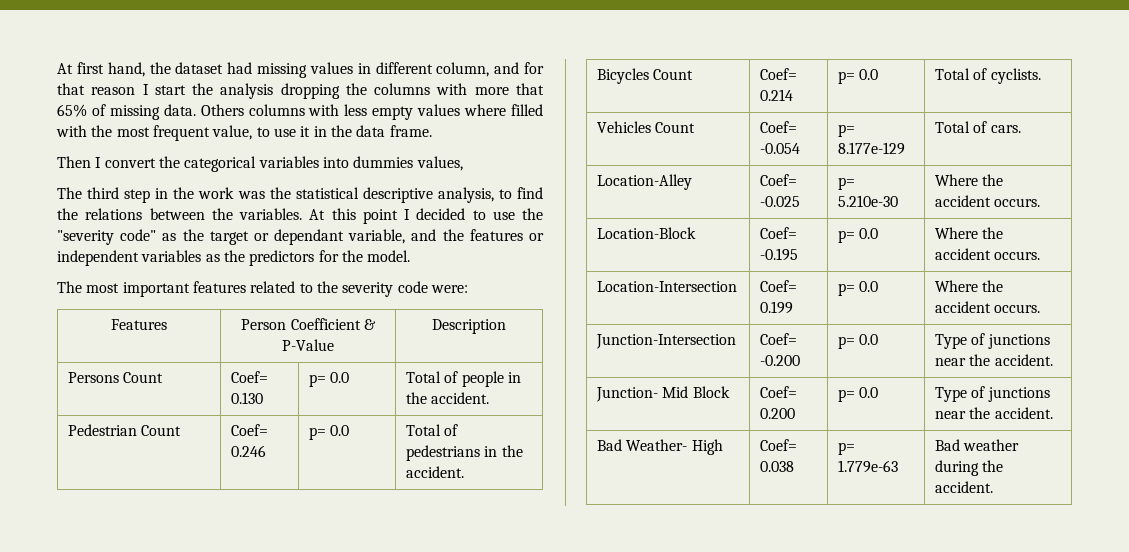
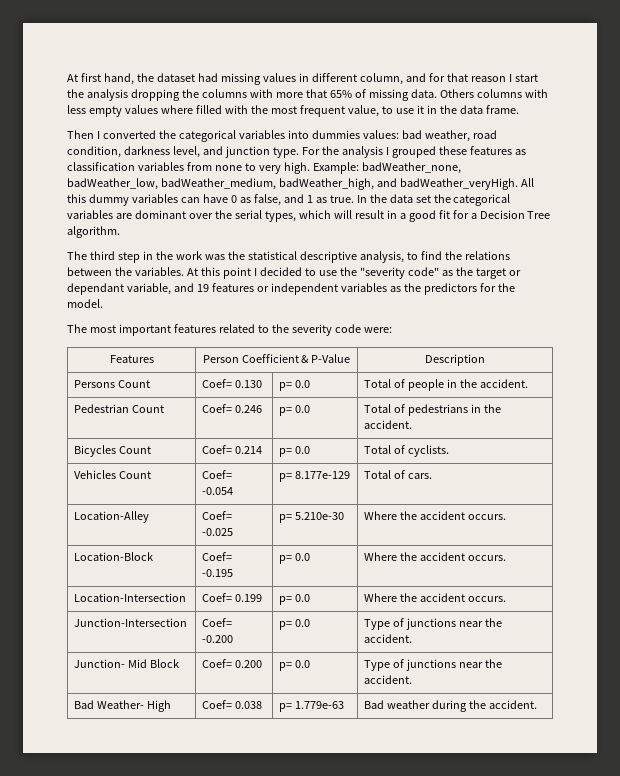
[104,158,156,168] convert -> [102,130,156,139] converted
[416,156,463,171] values, -> [362,130,497,142] [67,146,526,158] [67,162,461,174] [67,178,534,190] [67,194,511,206] [67,210,551,222] [67,226,120,238] values: bad weather, road condition, darkness level, and junction type. For the analysis I grouped these features as classification variables from none to very high. Example: badWeather_none, badWeather_low, badWeather_medium, badWeather_high, and badWeather_veryHigh. All this dummy variables can have 0 as false, and 1 as true. In the data set the categorical variables are dominant over the serial types, which will result in a good fit for a Decision Tree algorithm.
[442,229,464,241] the -> [196,284,209,292] 19

